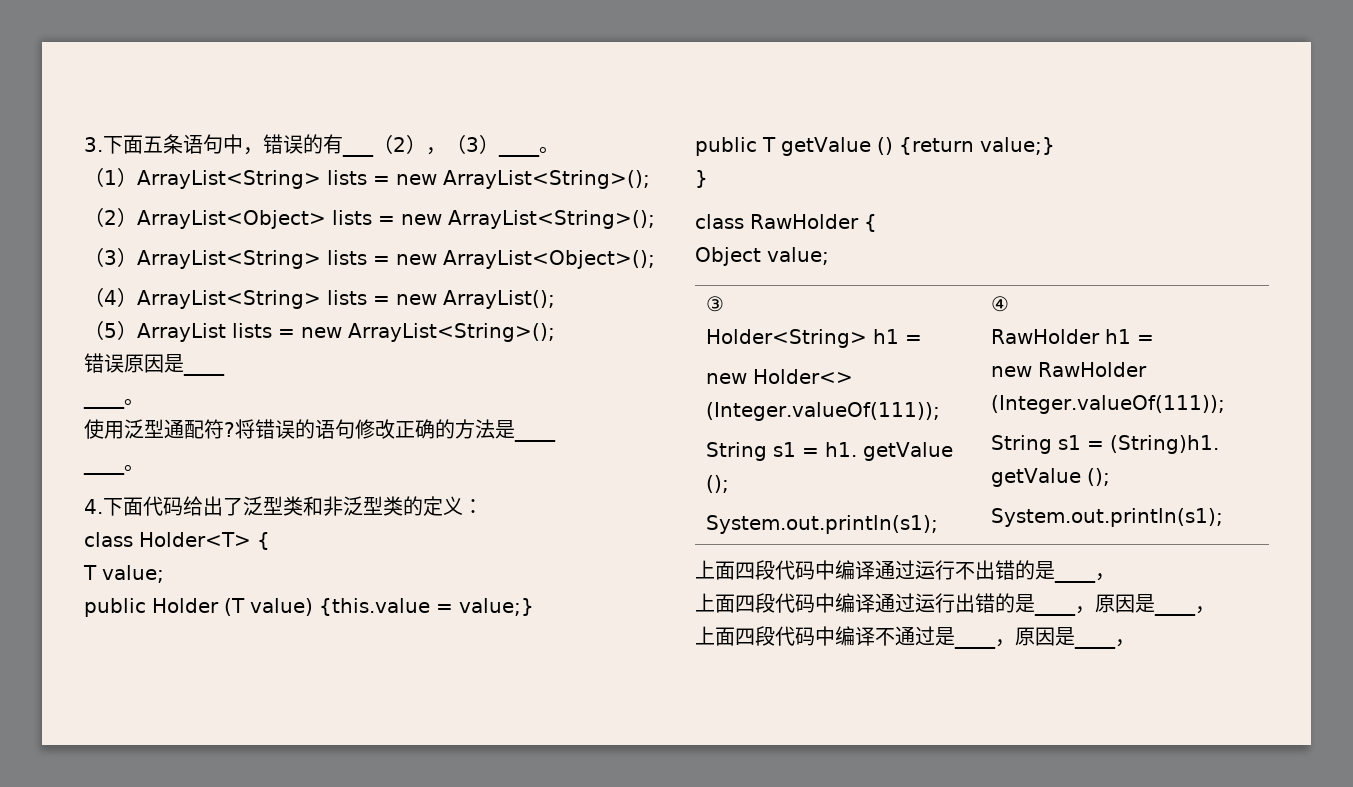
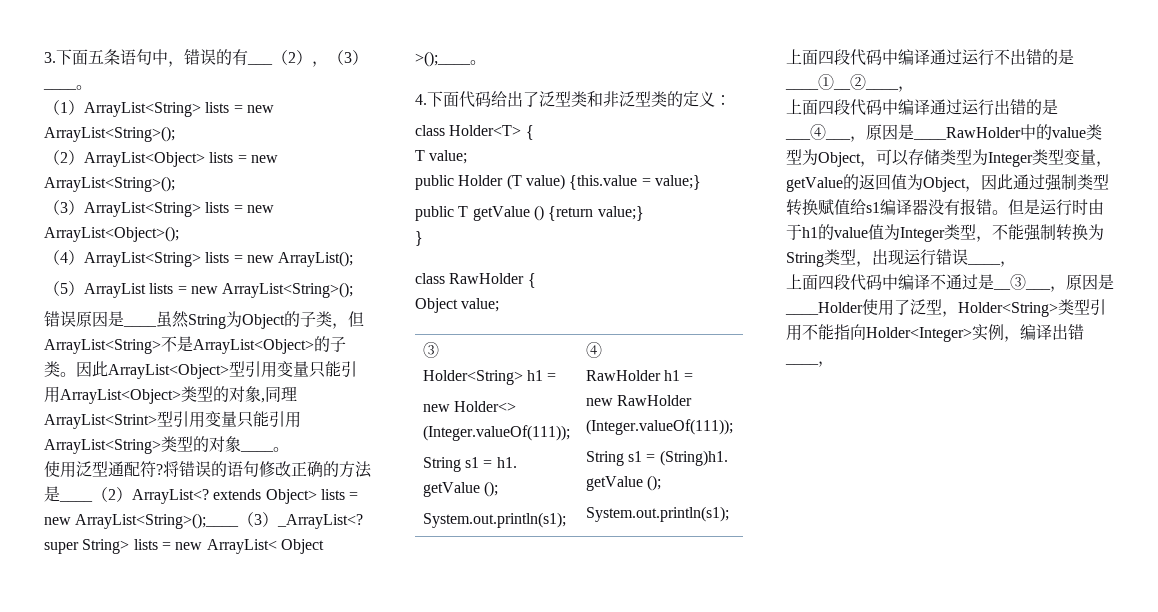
(225, 373) // -> [156,311,364,329] [44,336,346,354] [44,361,357,379] [44,386,297,404] [44,411,301,429] [44,436,241,454] 虽然String为Object的子类，但ArrayList<String>不是ArrayList<Object>的子类。因此ArrayList<Object>型引用变量只能引用ArrayList<Object>类型的对象,同理ArrayList<Strint>型引用变量只能引用ArrayList<String>类型的对象
[83,470,125,475] // ____ -> [92,487,359,504] [44,512,364,529] [44,539,324,554] [415,51,471,67] （2）ArrayList<? extends Object> lists = new ArrayList<String>();____（3）_ArrayList<? super String> lists = new ArrayList< Object >();____
[1054,578,1096,583] ____ -> [785,74,899,90] ____①__②____
[1034,594,1155,616] ____，原因是 -> [785,124,1102,142] [786,149,1112,167] [786,174,1109,192] [786,198,1104,216] [786,224,1104,242] [786,249,968,267] ___④___，原因是____RawHolder中的value类型为Object，可以存储类型为Integer类型变量，getValue的返回值为Object，因此通过强制类型转换赋值给s1编译器没有报错。但是运行时由于h1的value值为Integer类型，不能强制转换为String类型，出现运行错误
[954,627,1075,649] ____，原因是 -> [993,274,1114,292] [785,299,1106,317] [786,324,1084,342] __③___，原因是____Holder使用了泛型，Holder<String>类型引用不能指向Holder<Integer>实例，编译出错

